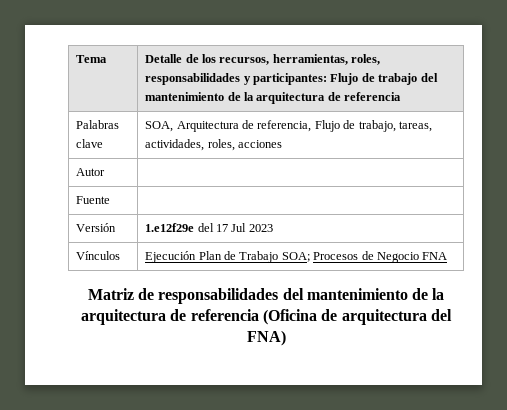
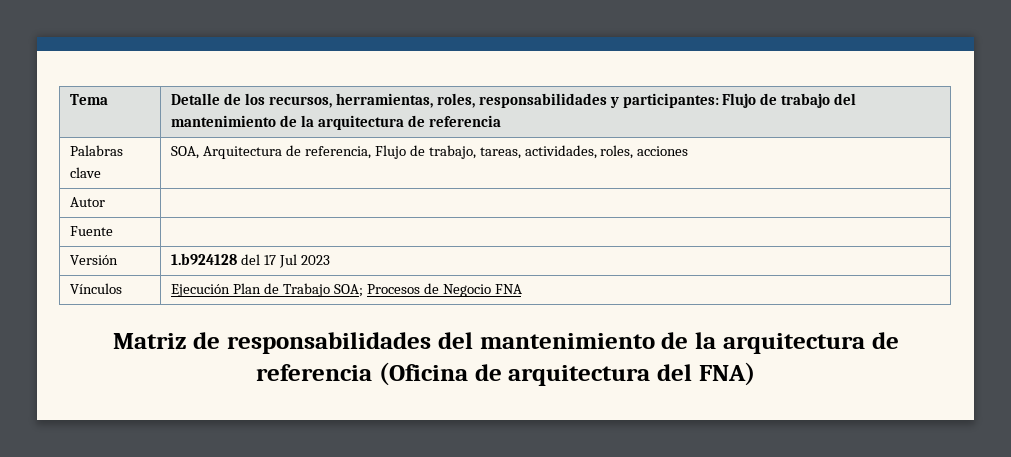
[145,223,195,232] 1.e12f29e -> [171,253,238,265] 1.b924128

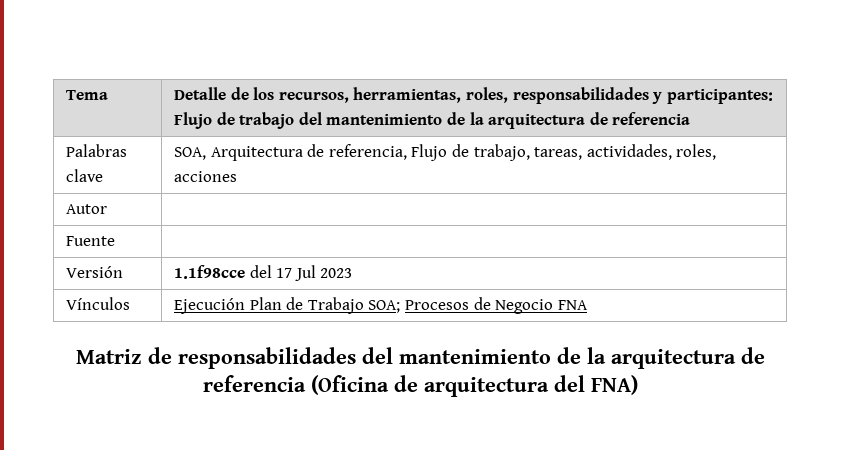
[171,253,238,265] 1.b924128 -> [173,265,245,279] 1.1f98cce

